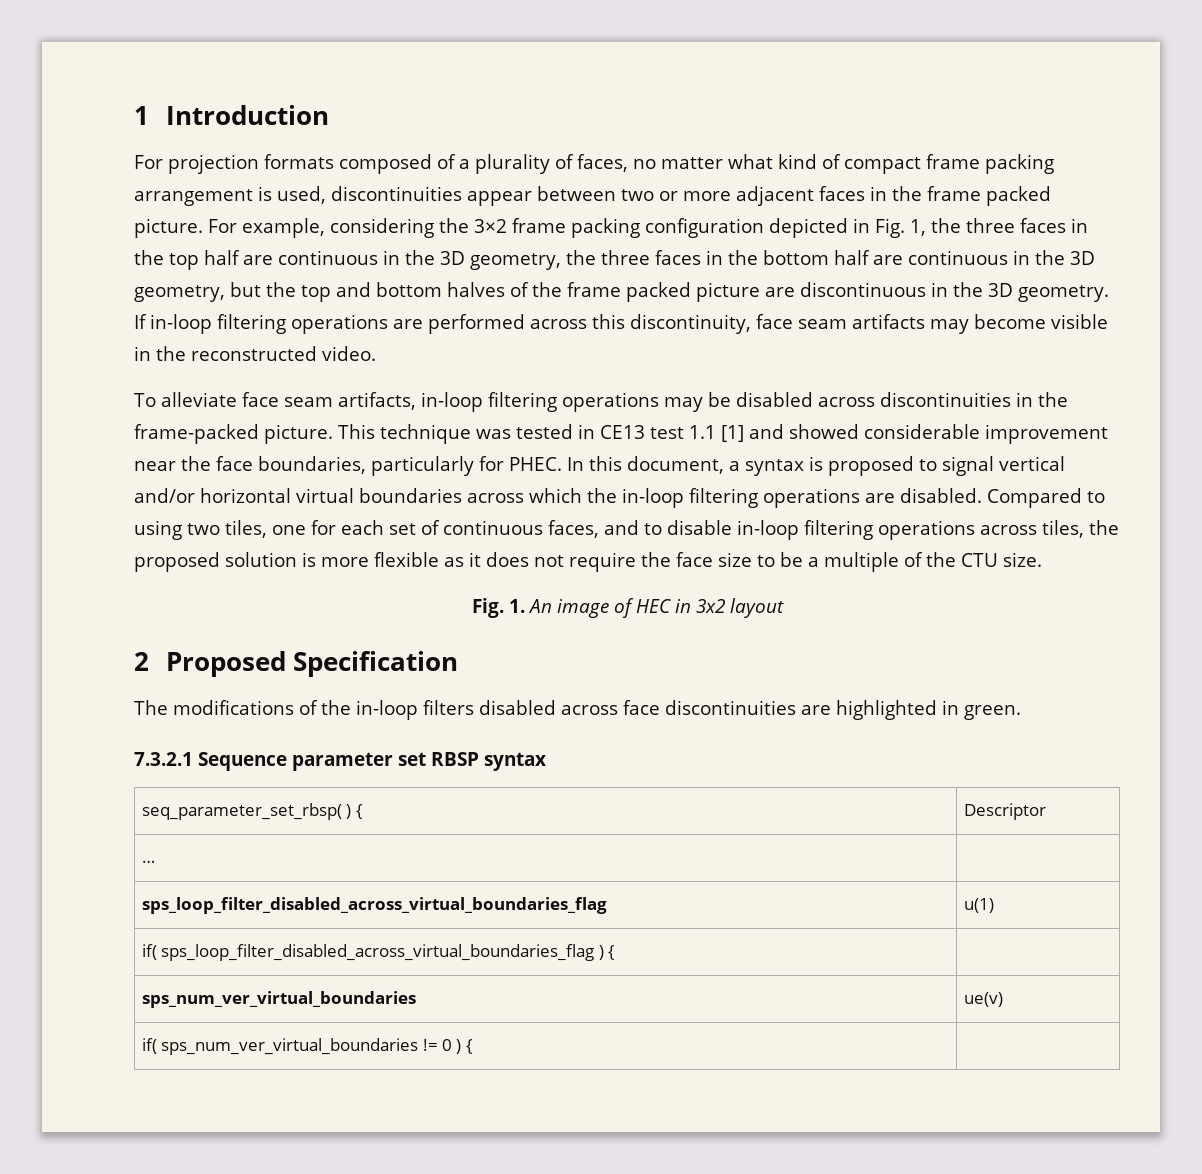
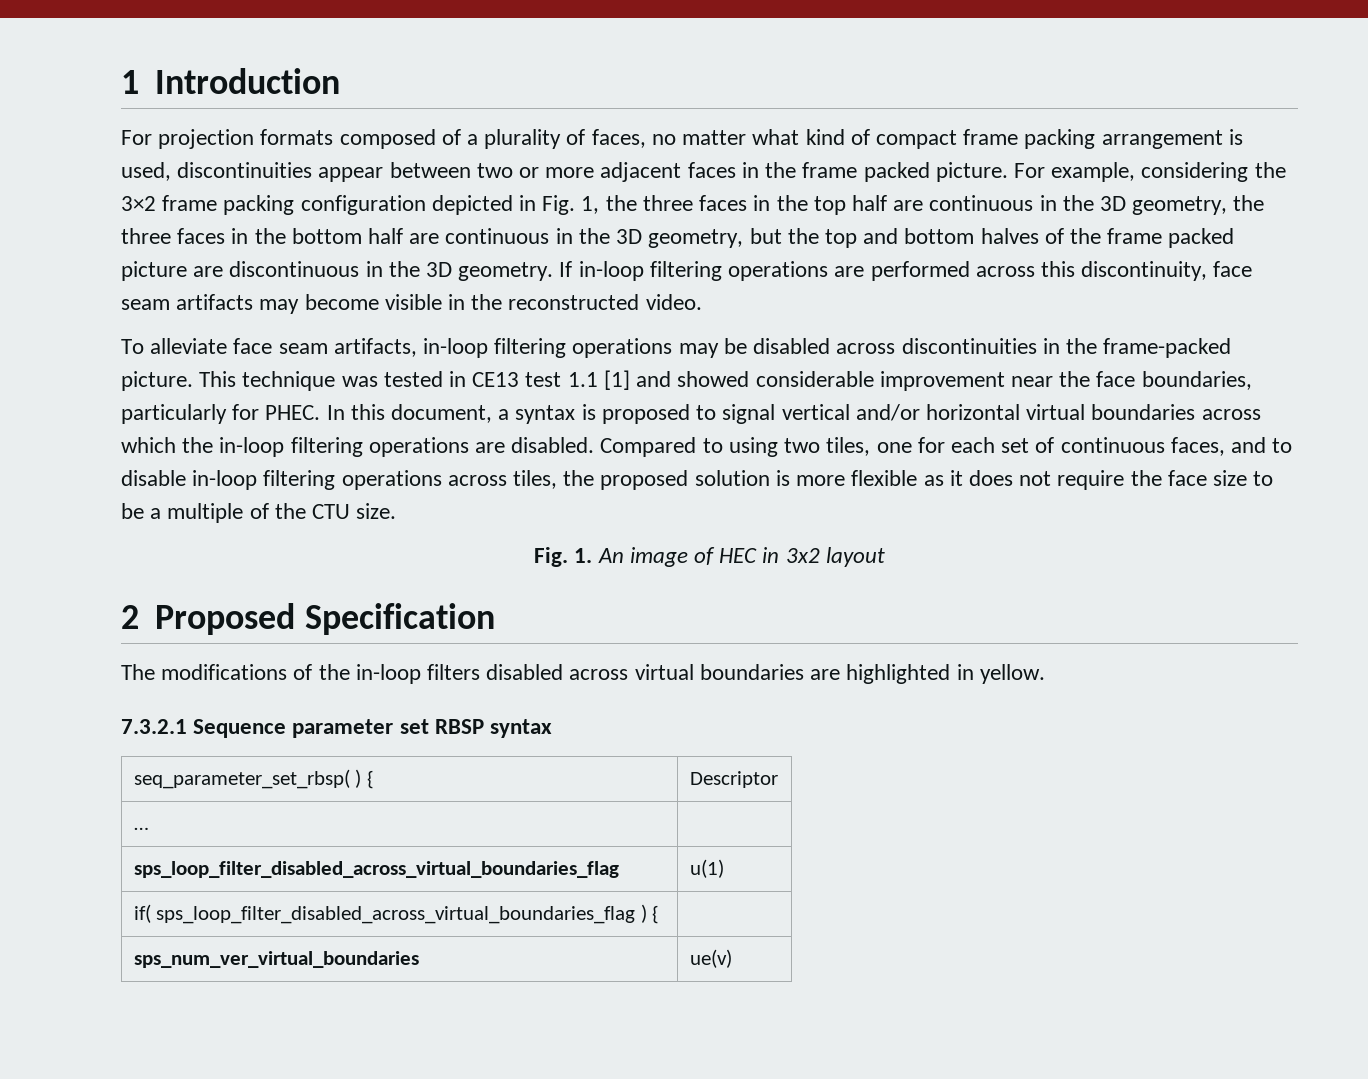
[623,700,796,715] face discontinuities -> [634,664,804,680] virtual boundaries
[964,705,1021,720] green. -> [979,664,1045,684] yellow.
[141,1038,472,1055] // if( sps_num_ver_virtual_boundaries != 0 ) { | -> (732, 958) none

